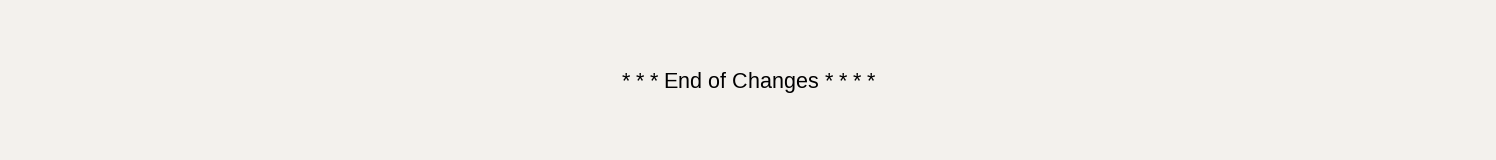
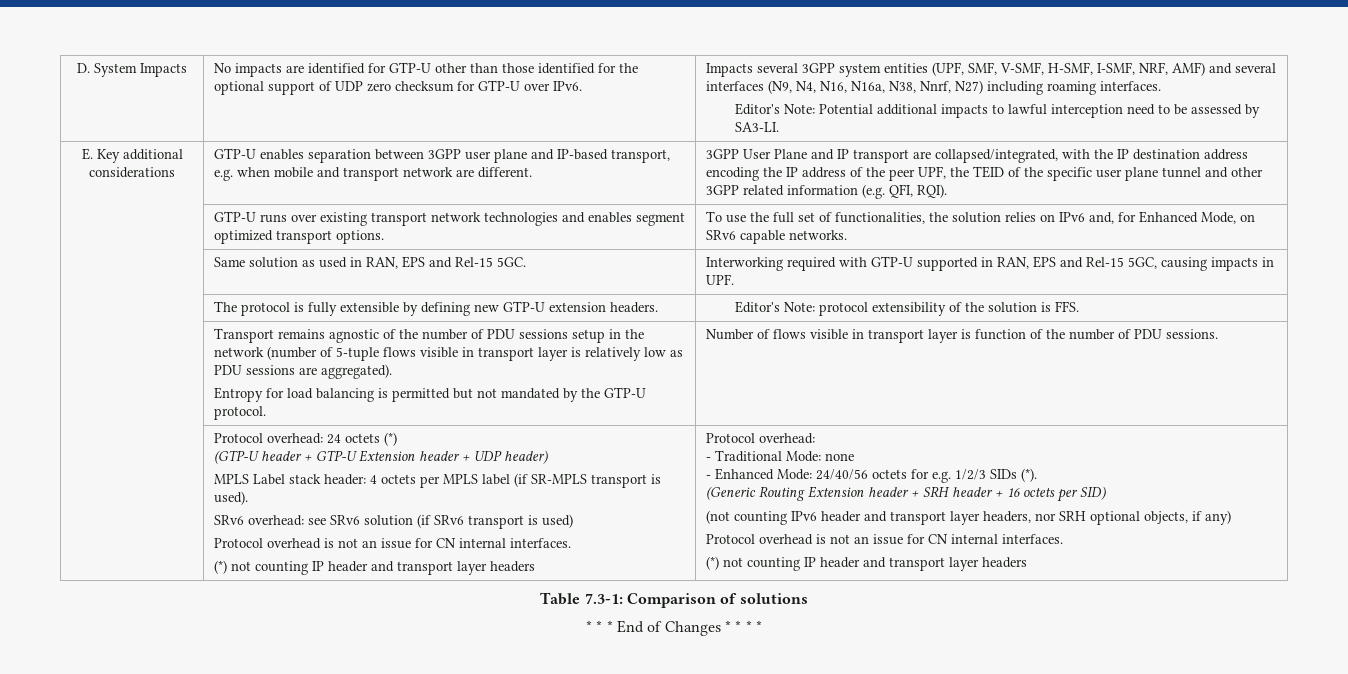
(621, 80) none -> [77,63,187,77] [213,62,638,77] [213,80,582,95] [705,62,1276,77] [705,80,1161,95] [734,103,1260,118] [734,122,779,132] [81,148,183,163] [89,167,175,178] [213,148,670,163] [213,167,532,181] [705,149,1248,163] [705,166,1263,181] [705,184,947,199] [213,211,685,226] [213,230,384,244] [705,211,1255,224] [705,230,847,244] [213,256,526,269] [705,256,1274,271] [705,274,734,285] [213,301,658,316] [734,301,1079,316] [213,328,644,343] [213,346,683,361] [213,364,392,379] [213,387,646,402] [213,406,266,420] [705,329,1218,343] [213,432,397,446] [213,450,548,464] [213,473,661,488] [213,491,248,505] [213,514,573,529] [213,538,571,549] [213,560,535,575] [705,433,815,444] [705,450,854,462] [705,468,1037,483] [705,486,1106,502] [705,510,1231,525] [705,534,1063,545] [705,556,1027,571] [540,592,808,608] D. System Impacts | No impacts are identified for GTP-U other than those identified for the optional support of UDP zero checksum for GTP-U over IPv6. | Impacts several 3GPP system entities (UPF, SMF, V-SMF, H-SMF, I-SMF, NRF, AMF) and several interfaces (N9, N4, N16, N16a, N38, Nnrf, N27) including roaming interfaces. // Editor's Note: Potential additional impacts to lawful interception need to be assessed by SA3-LI. // E. Key additional considerations | GTP-U enables separation between 3GPP user plane and IP-based transport, e.g. when mobile and transport network are different. | 3GPP User Plane and IP transport are collapsed/integrated, with the IP destination address encoding the IP address of the peer UPF, the TEID of the specific user plane tunnel and other 3GPP related information (e.g. QFI, RQI). // | GTP-U runs over existing transport network technologies and enables segment optimized transport options. | To use the full set of functionalities, the solution relies on IPv6 and, for Enhanced Mode, on SRv6 capable networks. // | Same solution as used in RAN, EPS and Rel-15 5GC. | Interworking required with GTP-U supported in RAN, EPS and Rel-15 5GC, causing impacts in UPF. // | The protocol is fully extensible by defining new GTP-U extension headers. | Editor's Note: protocol extensibility of the solution is FFS. // | Transport remains agnostic of the number of PDU sessions setup in the network (number of 5-tuple flows visible in transport layer is relatively low as PDU sessions are aggregated). // Entropy for load balancing is permitted but not mandated by the GTP-U protocol. | Number of flows visible in transport layer is function of the number of PDU sessions. // | Protocol overhead: 24 octets (*) // (GTP-U header + GTP-U Extension header + UDP header) // MPLS Label stack header: 4 octets per MPLS label (if SR-MPLS transport is used). // SRv6 overhead: see SRv6 solution (if SRv6 transport is used) // Protocol overhead is not an issue for CN internal interfaces. // (*) not counting IP header and transport layer headers | Protocol overhead: // - Traditional Mode: none // - Enhanced Mode: 24/40/56 octets for e.g. 1/2/3 SIDs (*). // (Generic Routing Extension header + SRH header + 16 octets per SID) // (not counting IPv6 header and transport layer headers, nor SRH optional objects, if any) // Protocol overhead is not an issue for CN internal interfaces. // (*) not counting IP header and transport layer headers // Table 7.3-1: Comparison of solutions //

